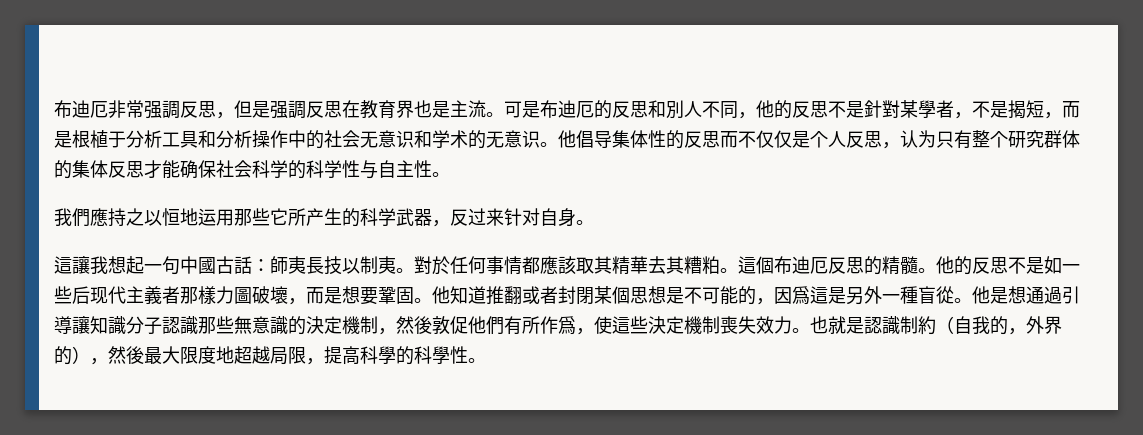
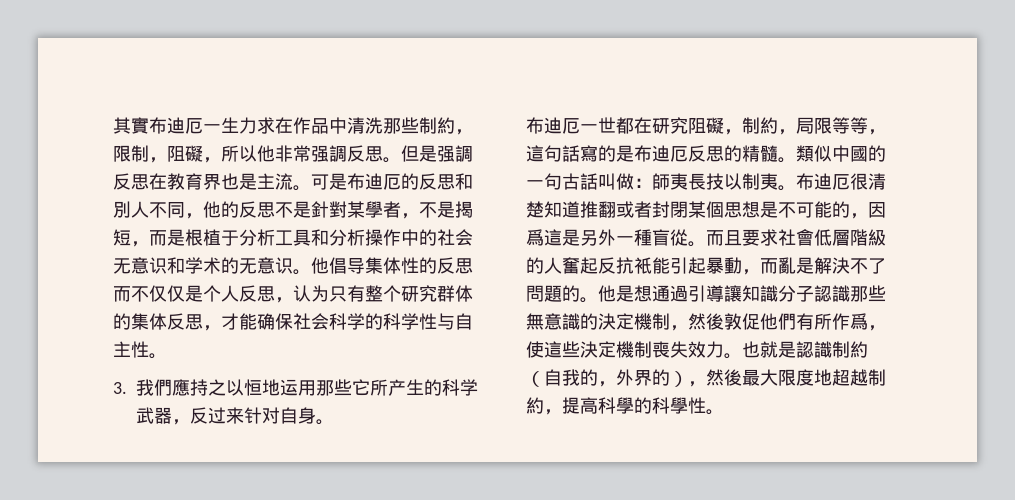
[54,100,108,118] 布迪厄 -> [113,117,473,135] [113,145,275,163] 其實布迪厄一生力求在作品中清洗那些制約，限制，阻礙，所以他
[216,112,234,119] ， -> [383,157,401,163] 。
(144, 169) none -> [203,325,221,331] ，
(450, 174) none -> [113,382,127,394] 3.
[54,256,252,275] 這讓我想起一句中國古話 -> [526,117,886,135] [526,145,886,163] [526,173,634,190] 布迪厄一世都在研究阻礙，制約，局限等等，這句話寫的是布迪厄反思的精髓。類似中國的一句古話叫做
[414,256,1080,275] [54,286,450,305] 對於任何事情都應該取其精華去其糟粕。這個布迪厄反思的精髓。他的反思不是如一些后现代主義者那樣力圖破壞，而是想要鞏固。他 -> [796,173,886,190] [526,201,544,218] 布迪厄很清楚
(972, 300) none -> [706,229,886,246] [526,257,886,275] [526,285,598,303] 而且要求社會低層階級的人奮起反抗衹能引起暴動，而亂是解決不了問題的。
[270,346,306,365] 局限 -> [868,369,886,386] [526,397,544,414] 制約

